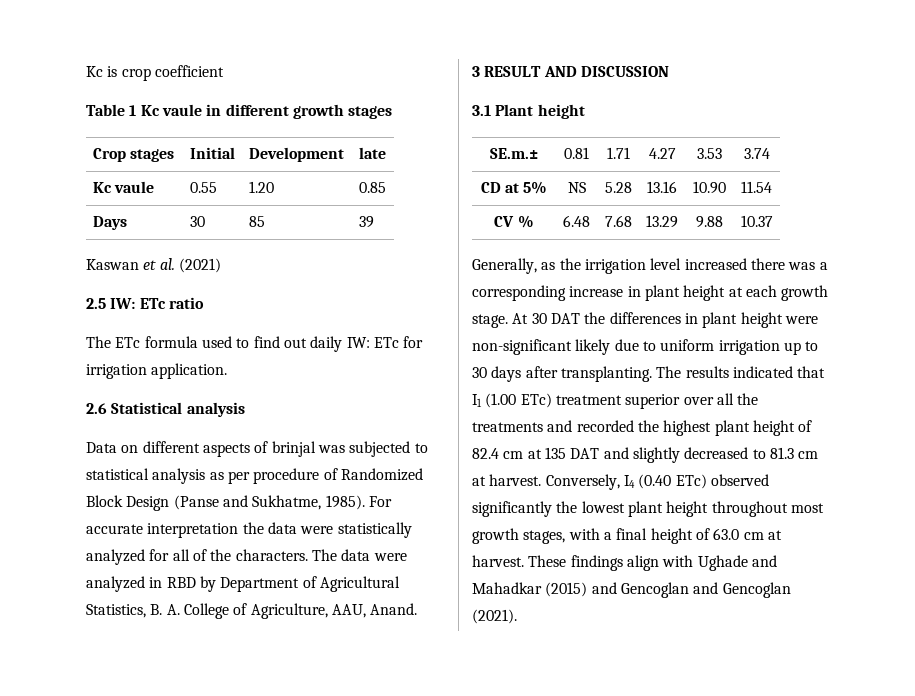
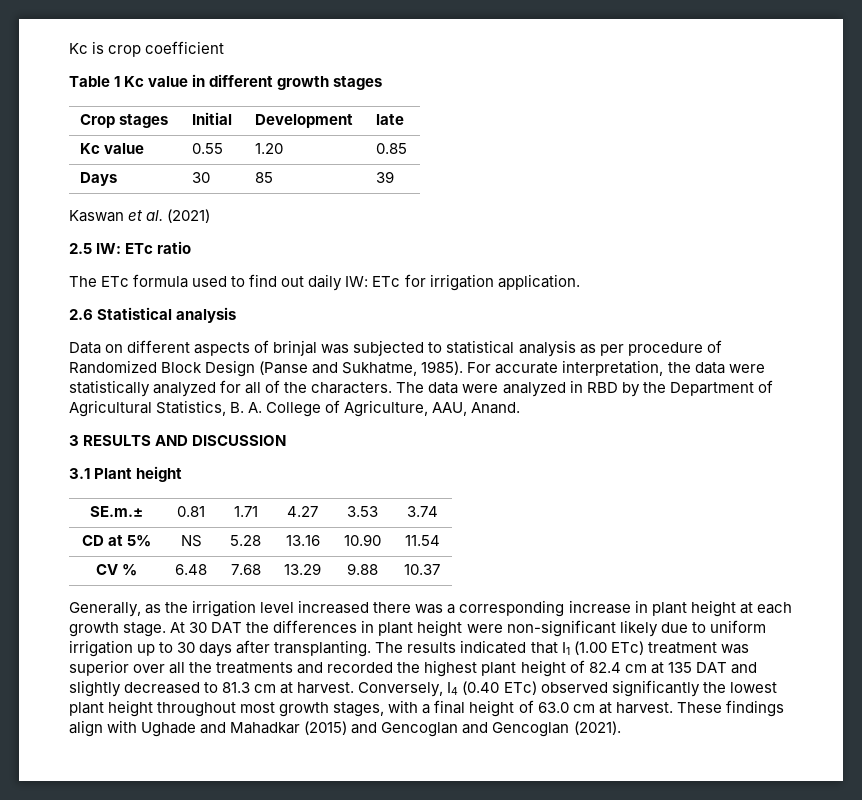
[161,104,202,116] vaule -> [148,76,189,87] value
[114,181,155,193] vaule -> [104,143,145,154] value
[147,523,239,538] interpretation -> [562,360,664,376] interpretation,
(216, 584) none -> [642,382,666,393] the
[484,66,542,77] RESULT -> [83,435,152,446] RESULTS
(622, 400) none -> [720,644,749,654] was

